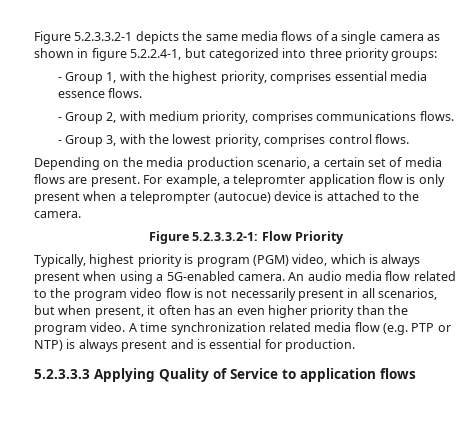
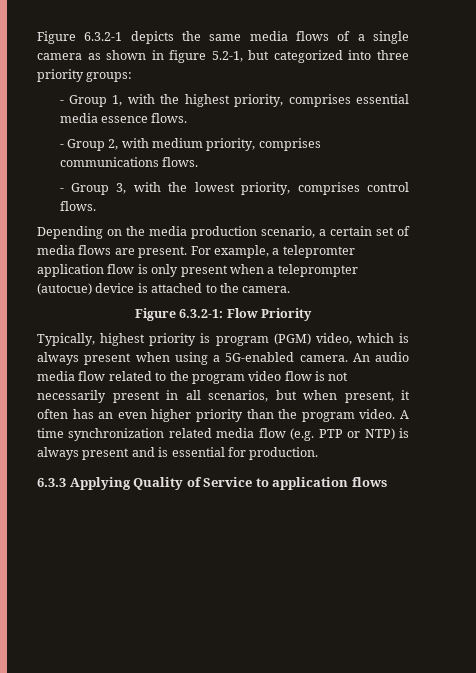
[34,31,133,44] Figure 5.2.3.3.2-1 -> [37,31,123,44] Figure 6.3.2-1
[130,49,182,60] 5.2.2.4-1, -> [211,51,243,62] 5.2-1,
[192,232,259,241] 5.2.3.3.2-1: -> [179,309,224,318] 6.3.2-1:
[34,369,90,379] 5.2.3.3.3 -> [37,478,66,487] 6.3.3

